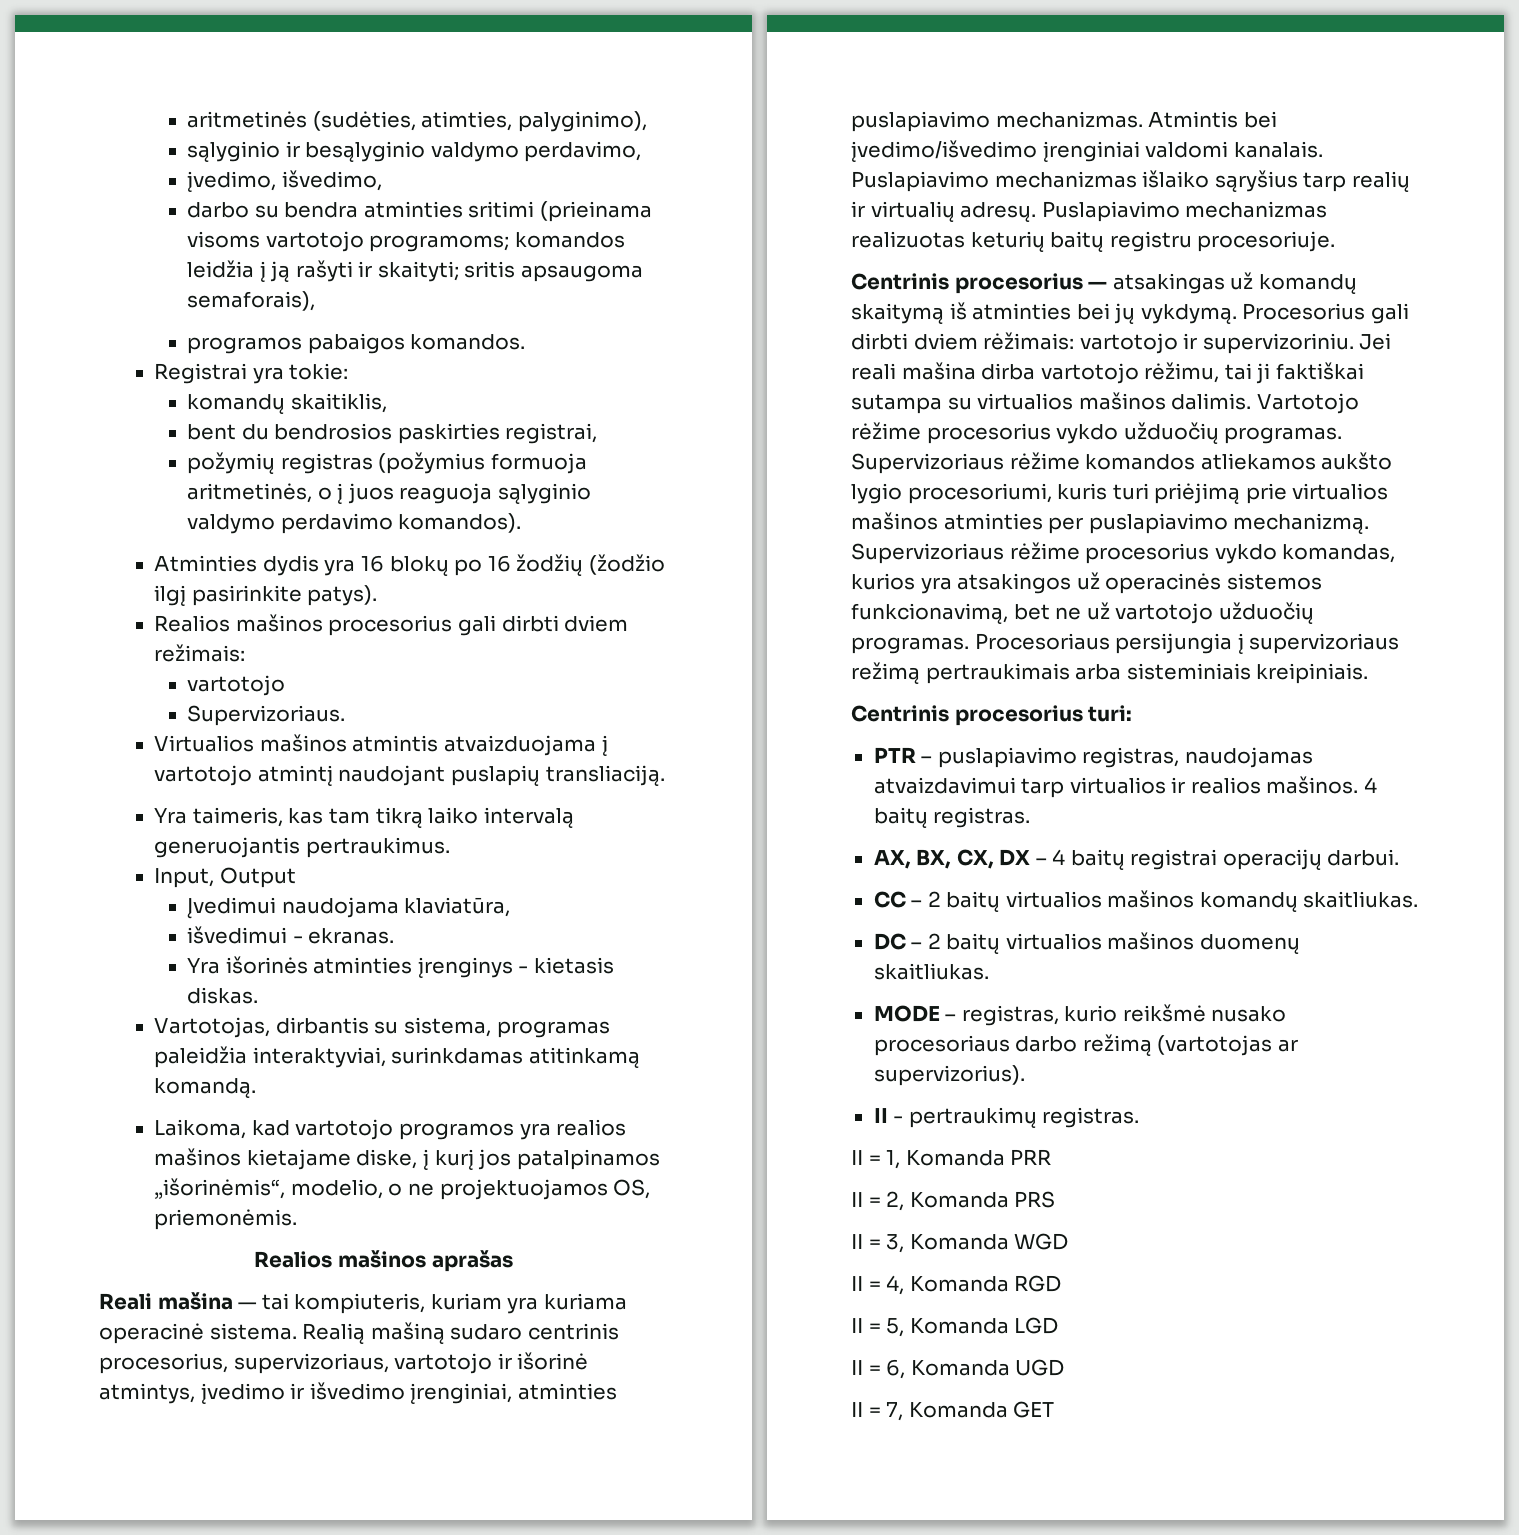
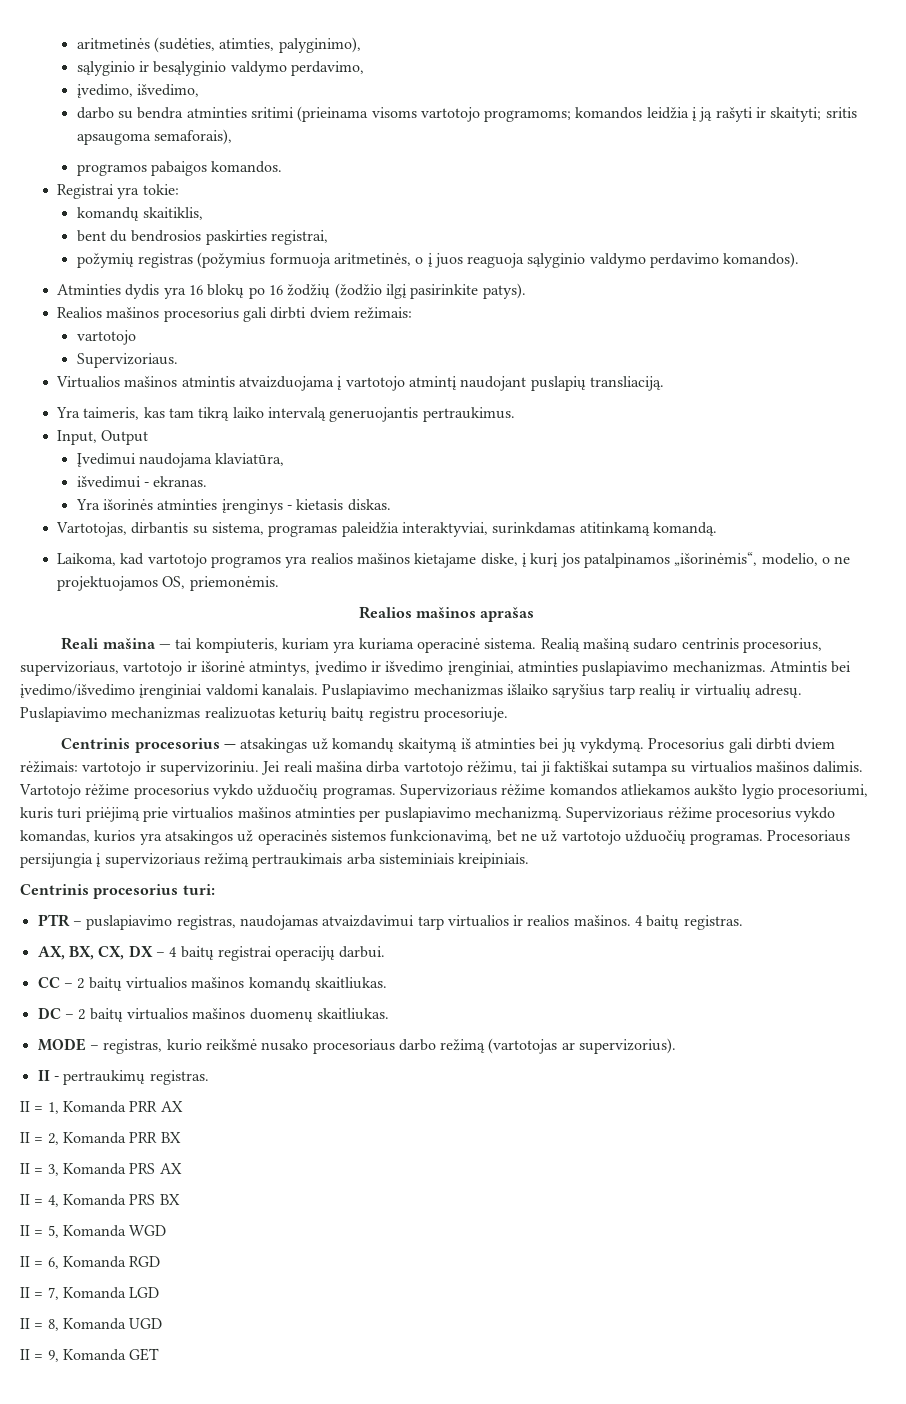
(1052, 1157) none -> [160,1101,183,1112] AX
[1014,1191,1056,1208] PRS -> [129,1132,181,1143] PRR BX
[1014,1233,1069,1250] WGD -> [129,1163,182,1174] PRS AX
[1014,1275,1062,1292] RGD -> [129,1194,180,1205] PRS BX
[1014,1317,1059,1334] LGD -> [129,1225,167,1236] WGD
[1015,1359,1065,1376] UGD -> [129,1256,161,1267] RGD
(1008, 1410) none -> [129,1287,160,1298] [20,1318,163,1331] [20,1349,126,1362] LGD // II = 8, Komanda UGD // II = 9, Komanda

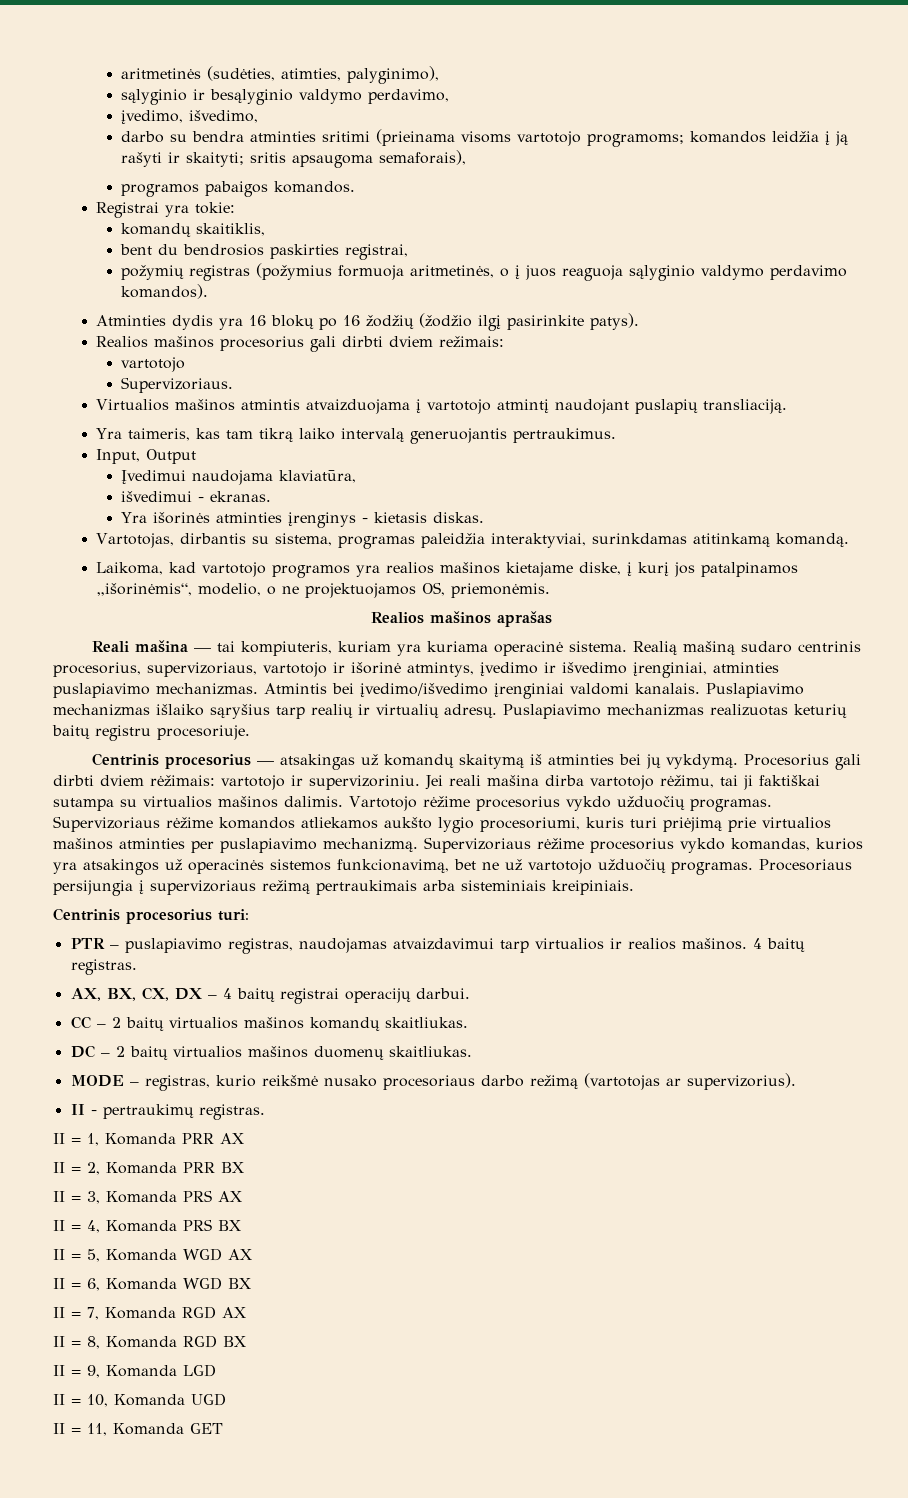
(167, 1230) none -> [228,1249,252,1260] AX
[129,1256,161,1267] RGD -> [183,1277,251,1290] WGD BX
[129,1287,160,1298] LGD -> [182,1306,246,1319] RGD AX
[129,1318,163,1329] UGD -> [183,1335,246,1348] RGD BX
(126, 1355) none -> [183,1364,216,1377] [53,1393,226,1407] [53,1423,184,1436] LGD // II = 10, Komanda UGD // II = 11, Komanda

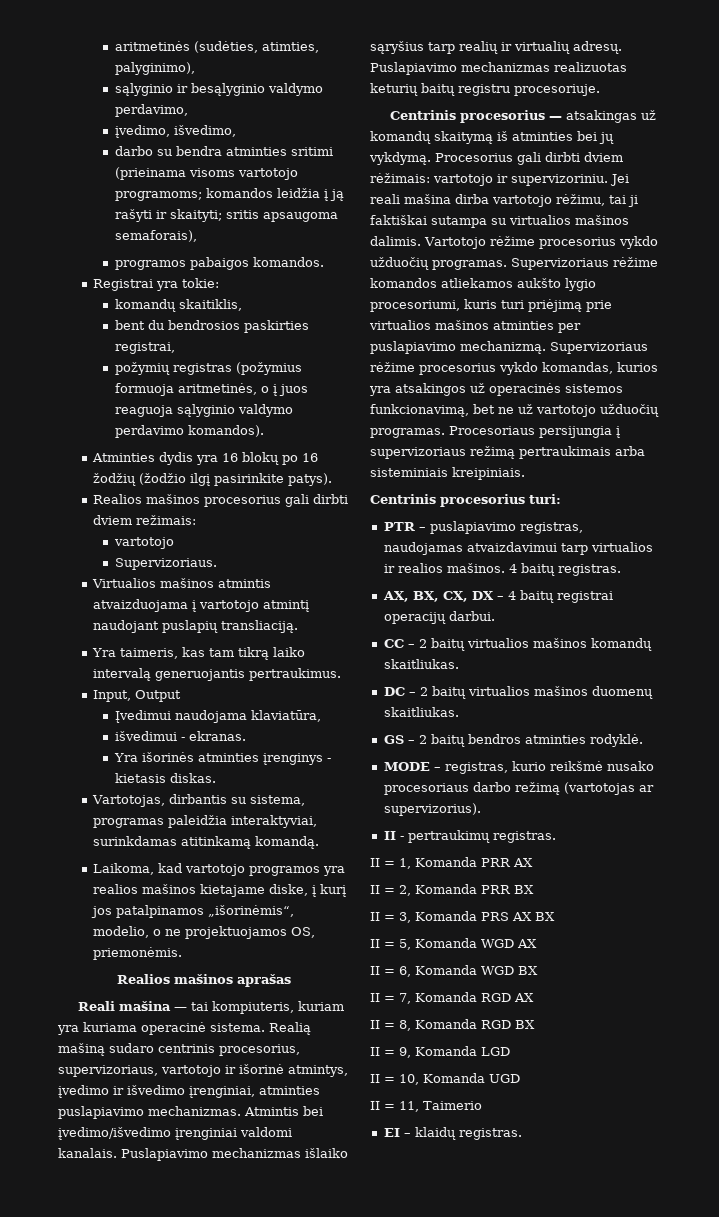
(472, 1051) none -> [383,734,643,747] // GS – 2 baitų bendros atminties rodyklė.
[53,1219,212,1233] // II = 4, Komanda PRS -> (532, 916) none
[113,1423,223,1435] Komanda GET -> [423,1101,482,1110] [383,1127,522,1140] Taimerio // EI – klaidų registras.

